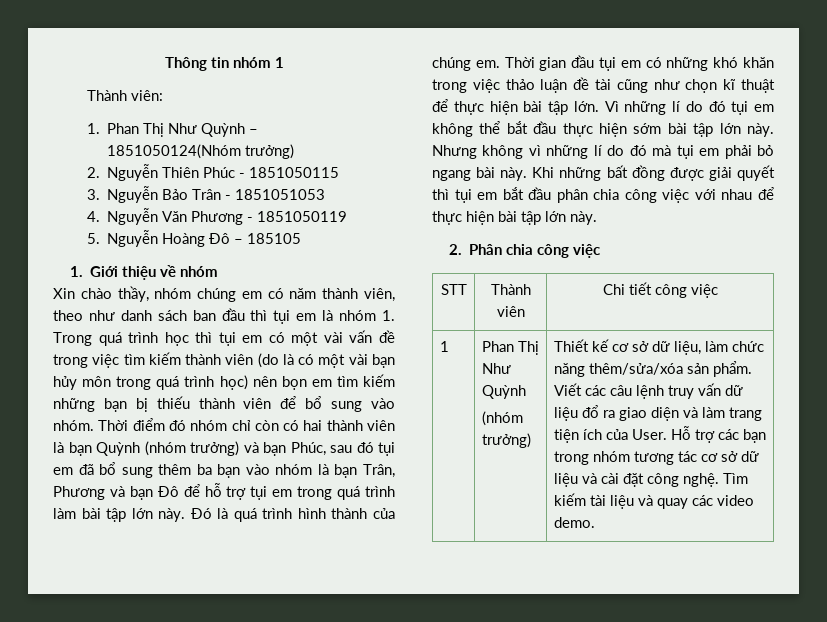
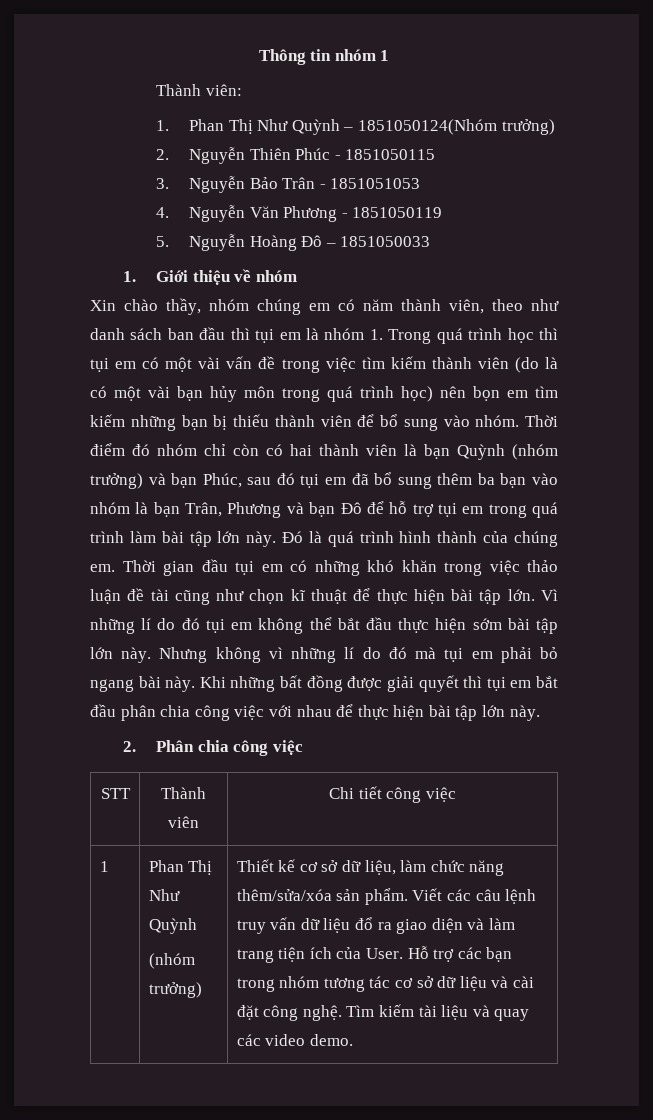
[246,233,301,244] 185105 -> [340,236,431,247] 1851050033

